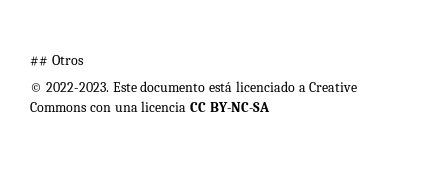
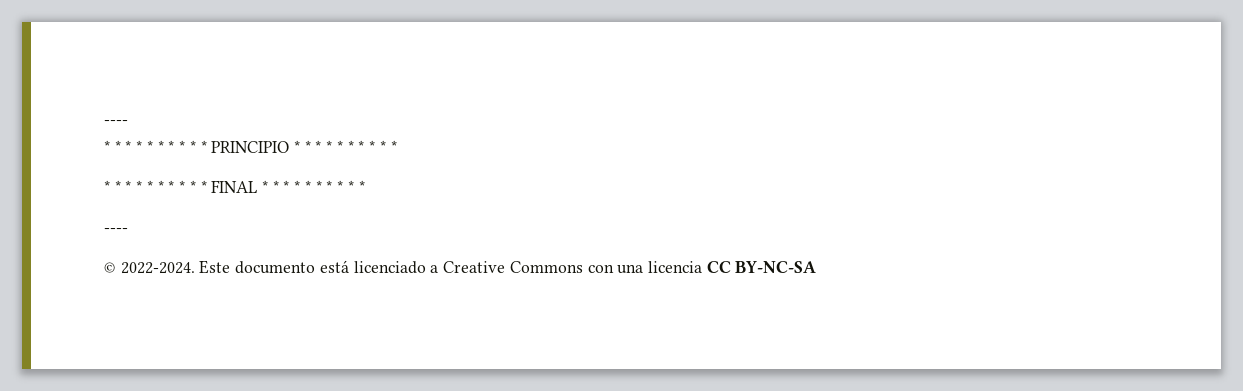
[30,55,84,66] ## Otros -> [104,120,128,125] [104,140,397,153] [104,180,365,193] [104,228,128,233] ---- // * * * * * * * * * * PRINCIPIO * * * * * * * * * * // * * * * * * * * * * FINAL * * * * * * * * * * // ----
[45,82,109,92] 2022-2023. -> [120,262,195,274] 2022-2024.

